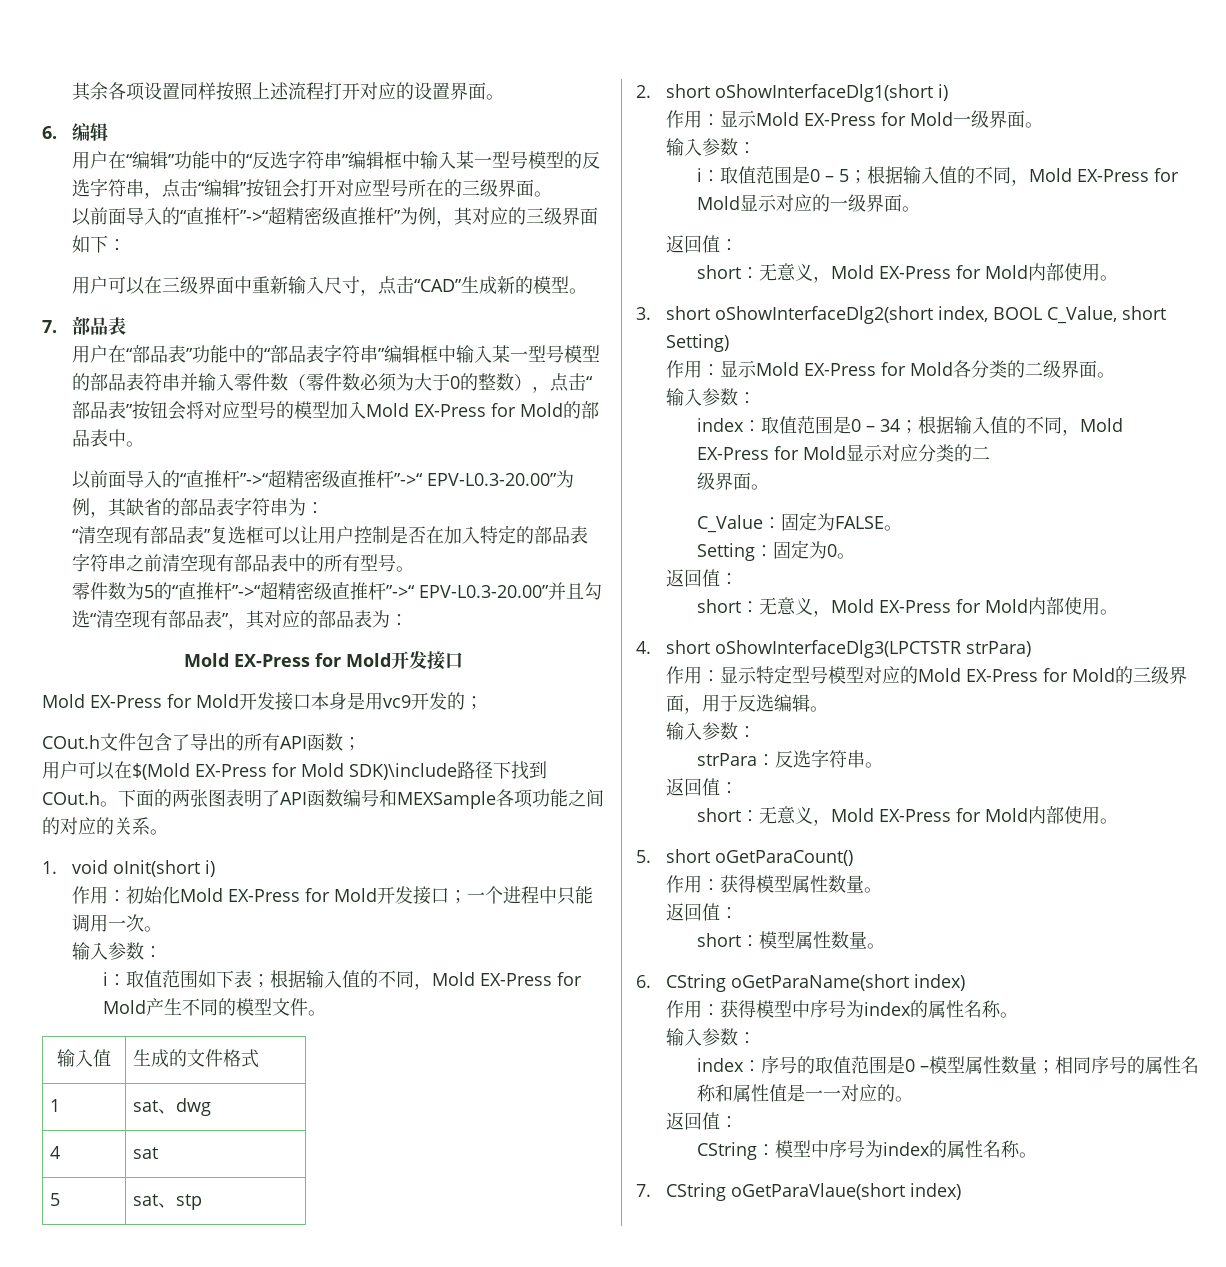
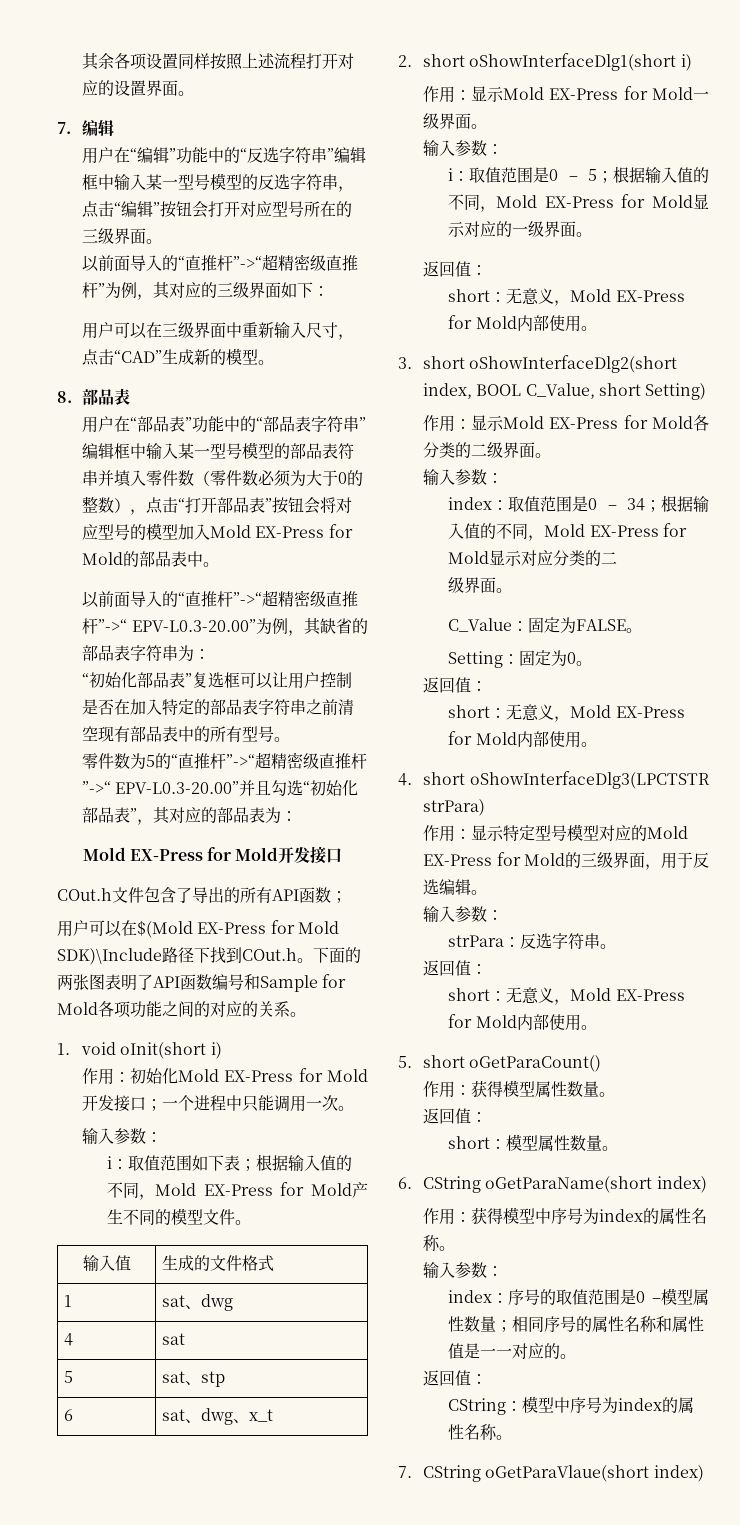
[42,126,57,139] 6. -> [57,122,71,134] 7.
[42,320,57,333] 7. -> [57,391,72,403] 8.
[198,373,217,391] 输 -> [114,470,133,487] 填
(594, 382) none -> [185,497,218,513] 打开
[78,526,151,544] 清空现有 -> [89,672,138,688] 初始化
[96,610,169,628] 清空现有 -> [310,780,359,796] 初始化
[42,692,483,711] // Mold EX-Press for Mold开发接口本身是用vc9开发的； -> (343, 855) none
[349,763,457,780] SDK)\include -> [57,948,162,965] SDK)\Include
[397,791,496,809] MEXSample -> [260,974,347,992] [57,1002,98,1015] Sample for Mold
(202, 1202) none -> [64,1409,74,1421] [162,1408,274,1425] // 6 | sat、dwg、x_t

